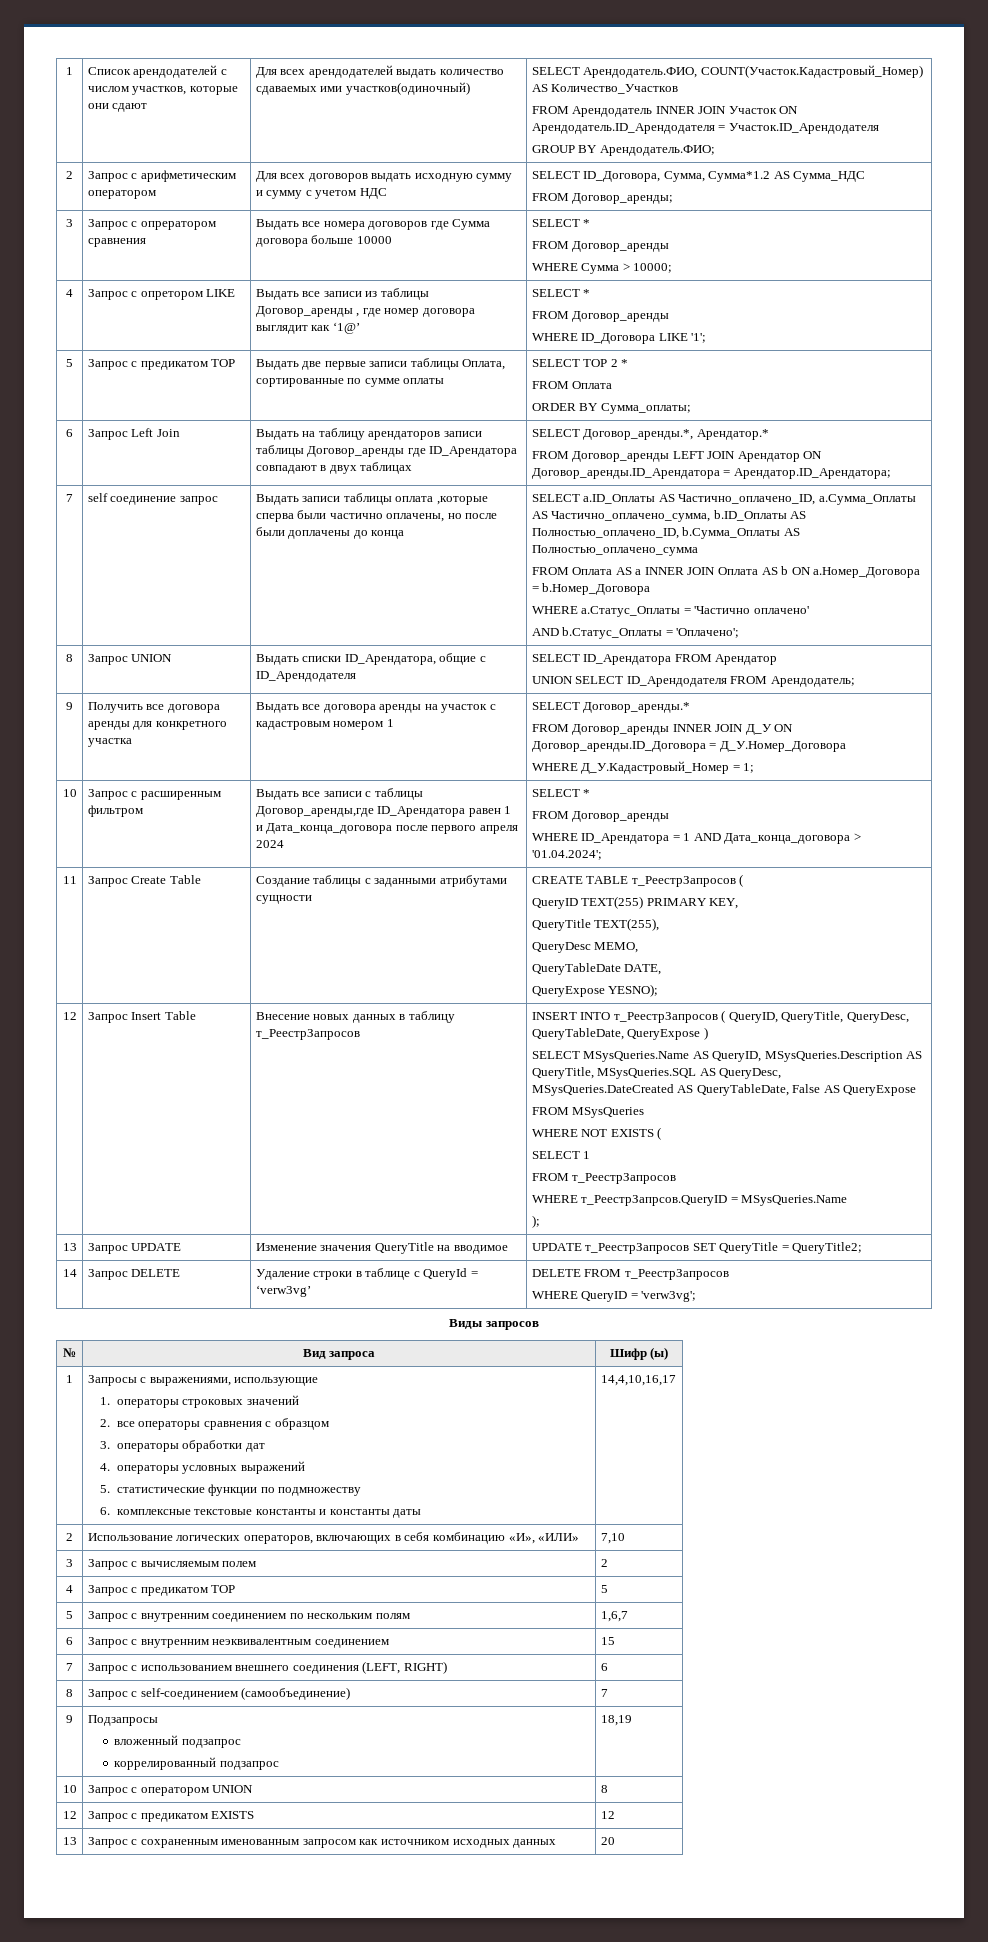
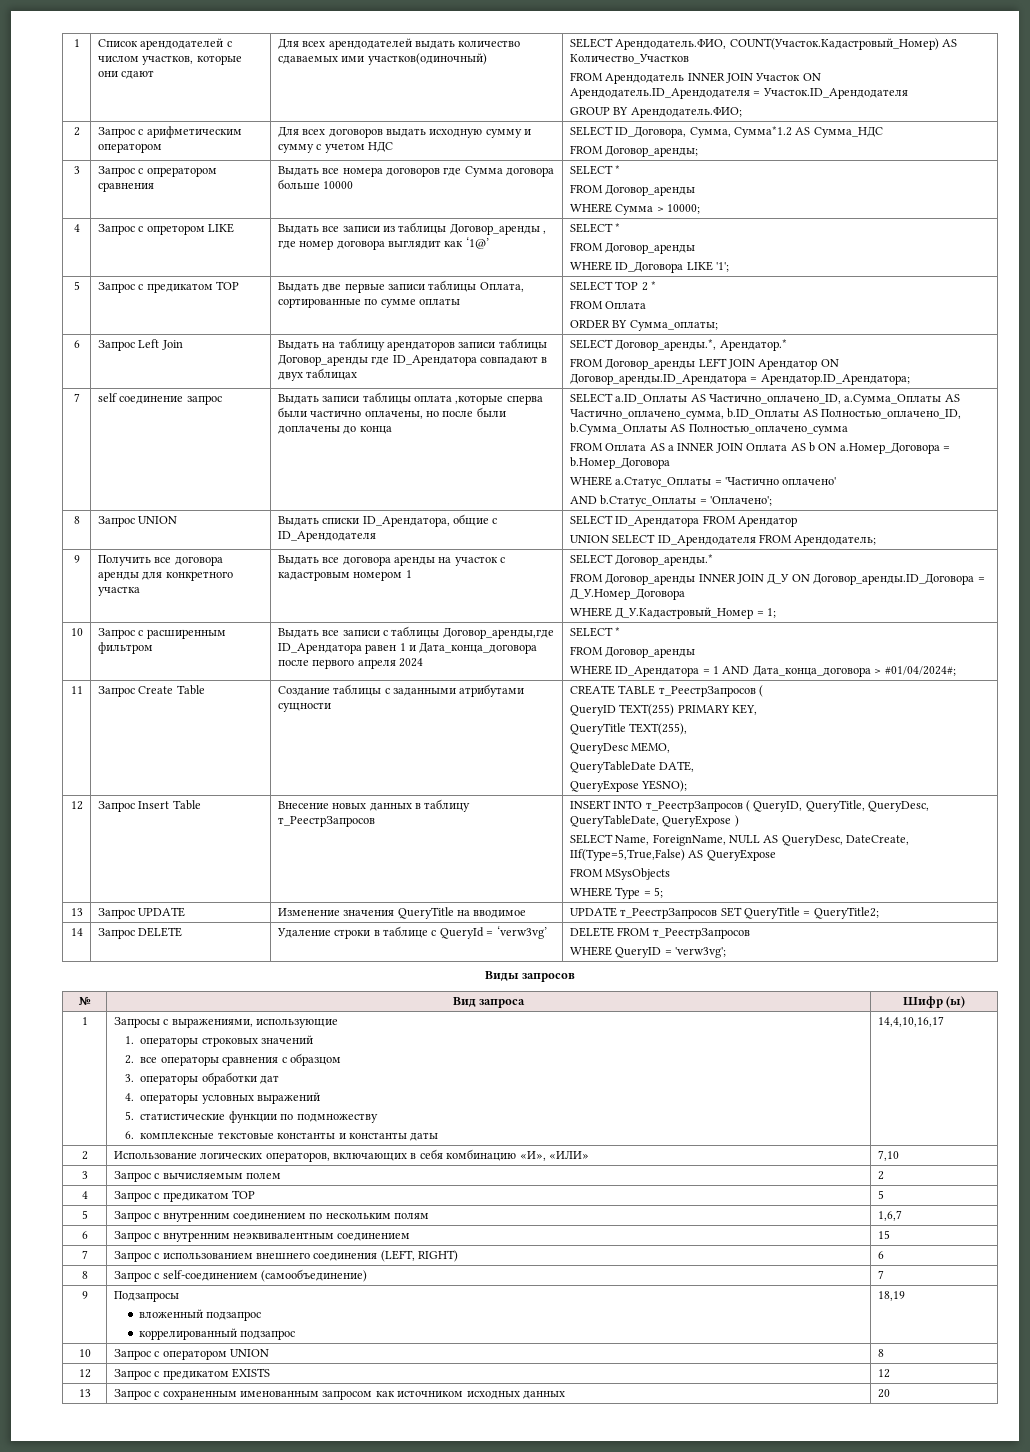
[531,850,602,860] '01.04.2024'; -> [884,666,956,676] #01/04/2024#;
[583,1051,923,1062] [531,1067,782,1079] [531,1084,821,1096] MSysQueries.Name AS QueryID, MSysQueries.Description AS QueryTitle, MSysQueries.SQL AS QueryDesc, MSysQueries.DateCreated AS QueryTableDate, False -> [615,834,910,846] [569,849,685,861] Name, ForeignName, NULL AS QueryDesc, DateCreate, IIf(Type=5,True,False)
[572,1107,645,1118] [531,1127,662,1140] [531,1151,591,1159] [531,1173,677,1184] [531,1195,848,1206] [531,1215,540,1228] MSysQueries // WHERE NOT EXISTS ( // SELECT 1 // FROM т_РеестрЗапросов // WHERE т_РеестрЗапрсов.QueryID = MSysQueries.Name // ); -> [605,868,671,880] [569,887,664,899] MSysObjects // WHERE Type = 5;

